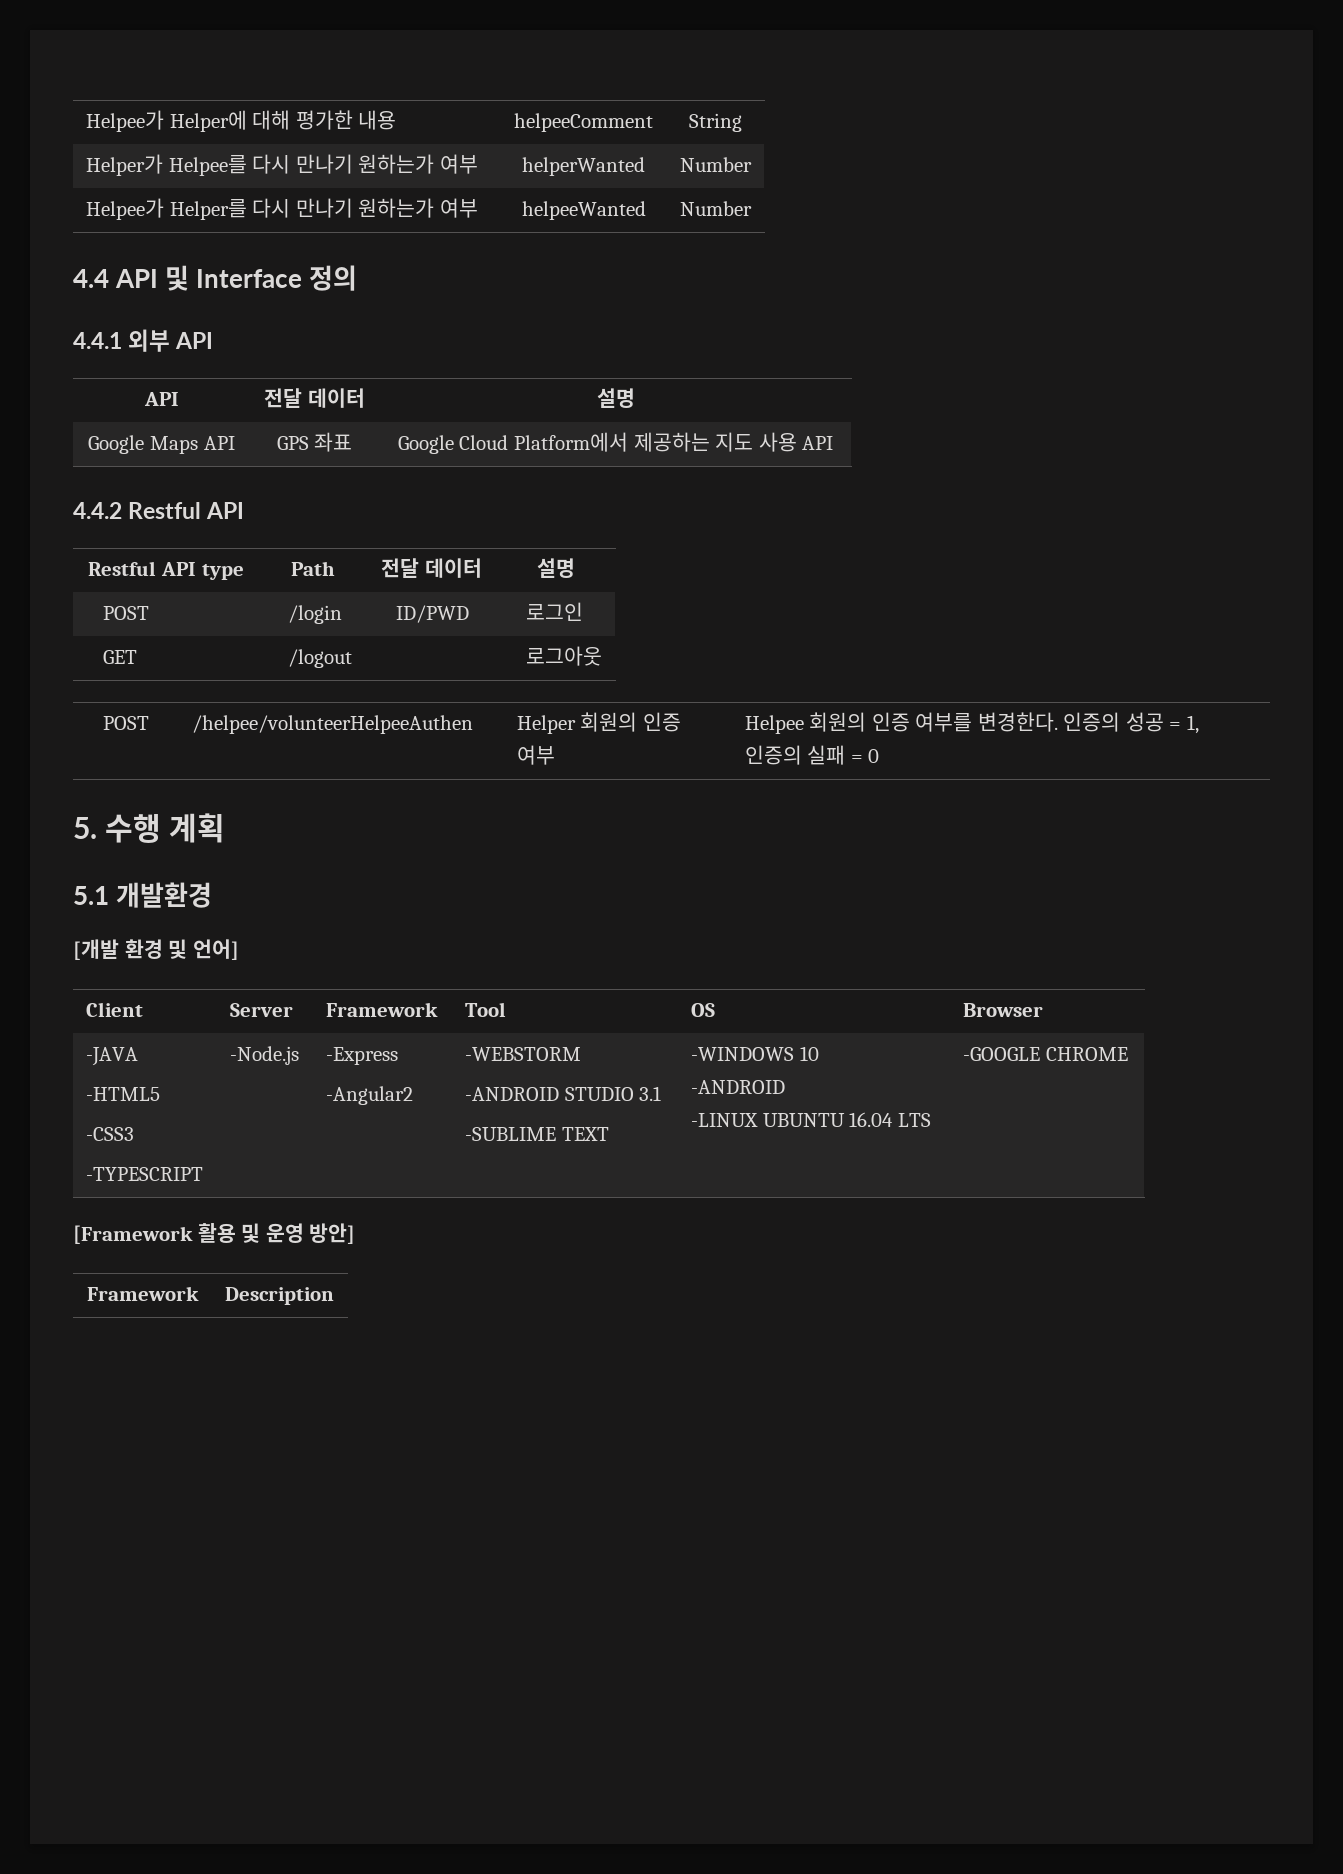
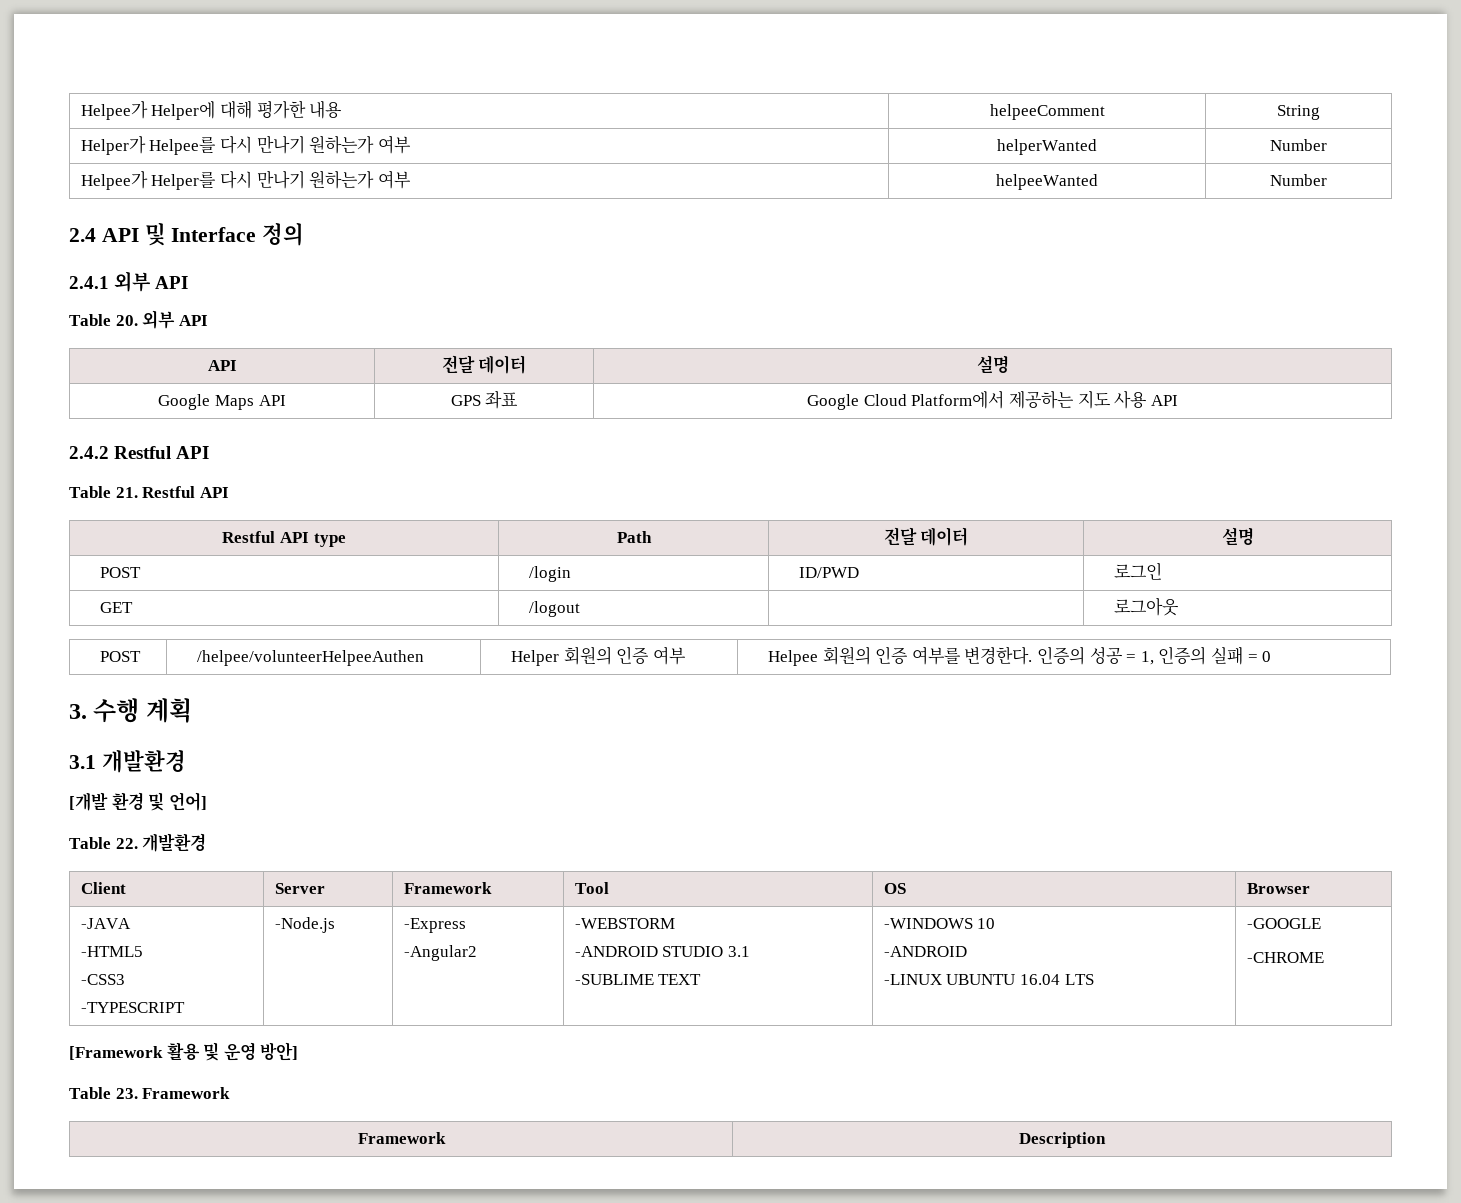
[73,269,109,288] 4.4 -> [69,228,96,242] 2.4
[73,332,122,349] 4.4.1 -> [69,271,189,292] [69,314,138,326] 2.4.1 외부 API // Table 20.
[73,502,122,519] 4.4.2 -> [69,446,210,459] [69,486,138,498] 2.4.2 Restful API // Table 21.
[73,817,97,839] 5. -> [69,704,87,719] 3.
[73,886,109,905] 5.1 -> [69,755,96,769] 3.1
(239, 949) none -> [69,833,207,852] // Table 22. 개발환경
[1045,1047,1128,1061] CHROME -> [1246,952,1324,963] // -CHROME
(356, 1233) none -> [69,1087,231,1099] // Table 23. Framework

